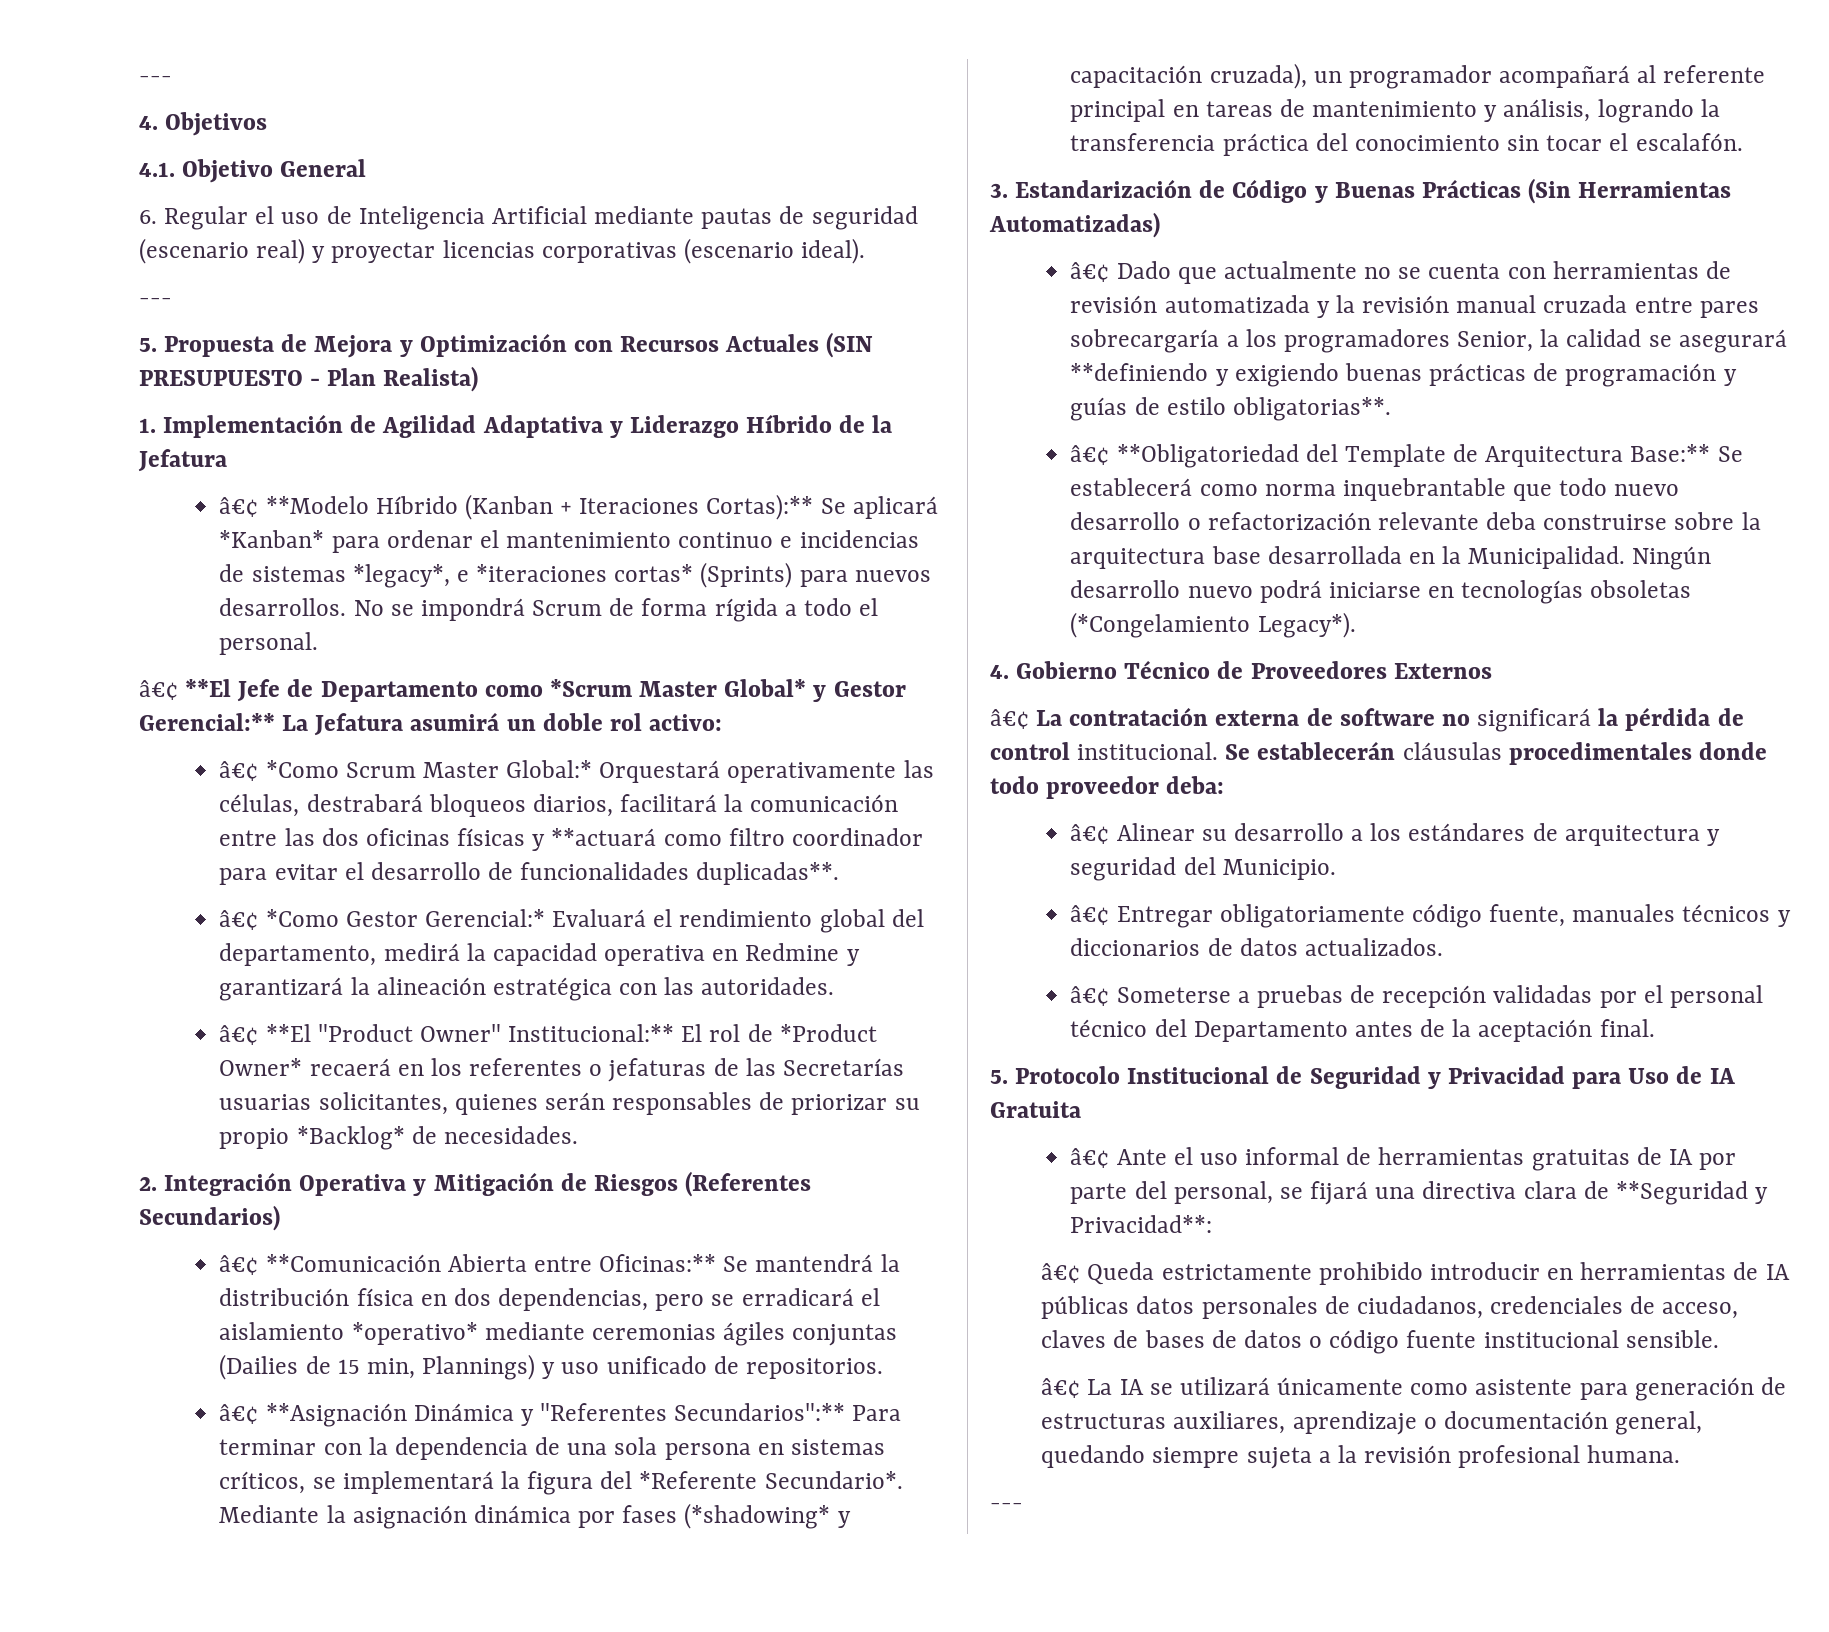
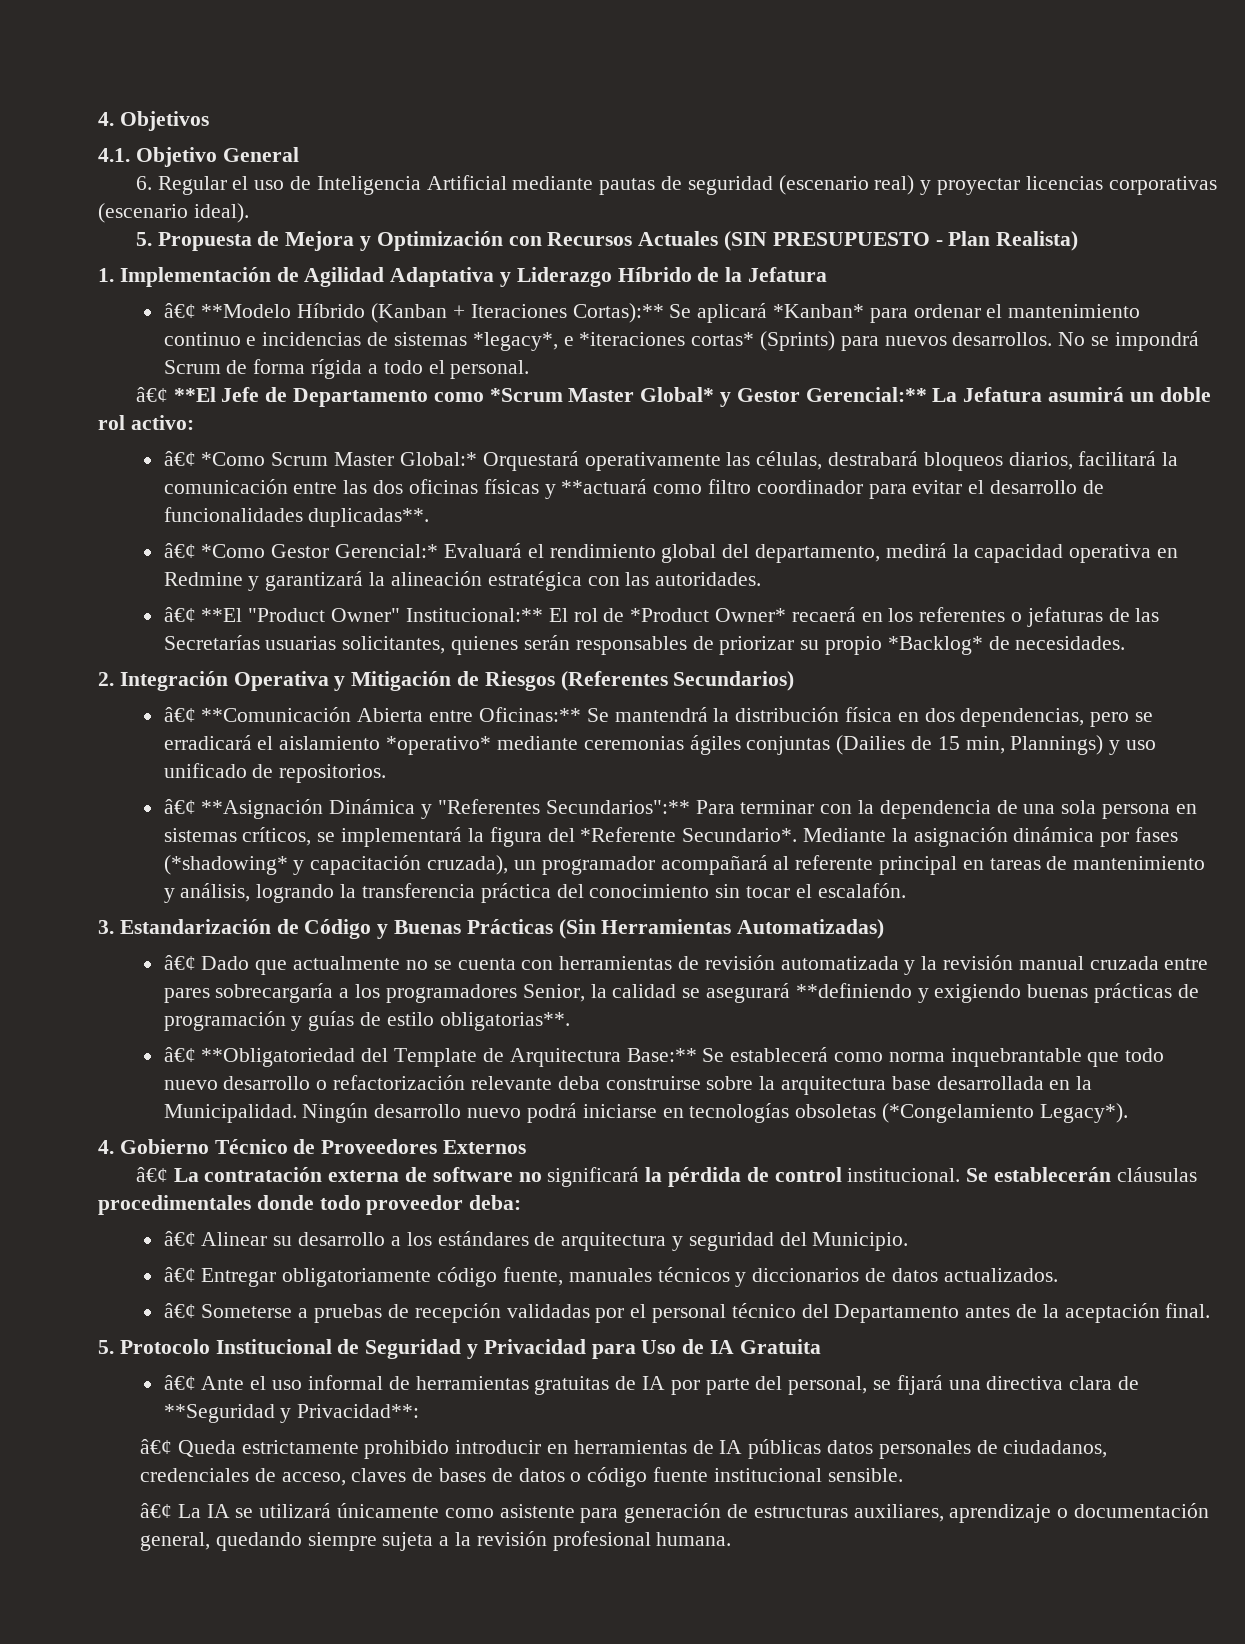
[139,76,172,83] --- // -> (98, 119) none
[139,298,172,305] // --- -> (249, 213) none
[990,1503,1023,1510] // --- -> (732, 1539) none

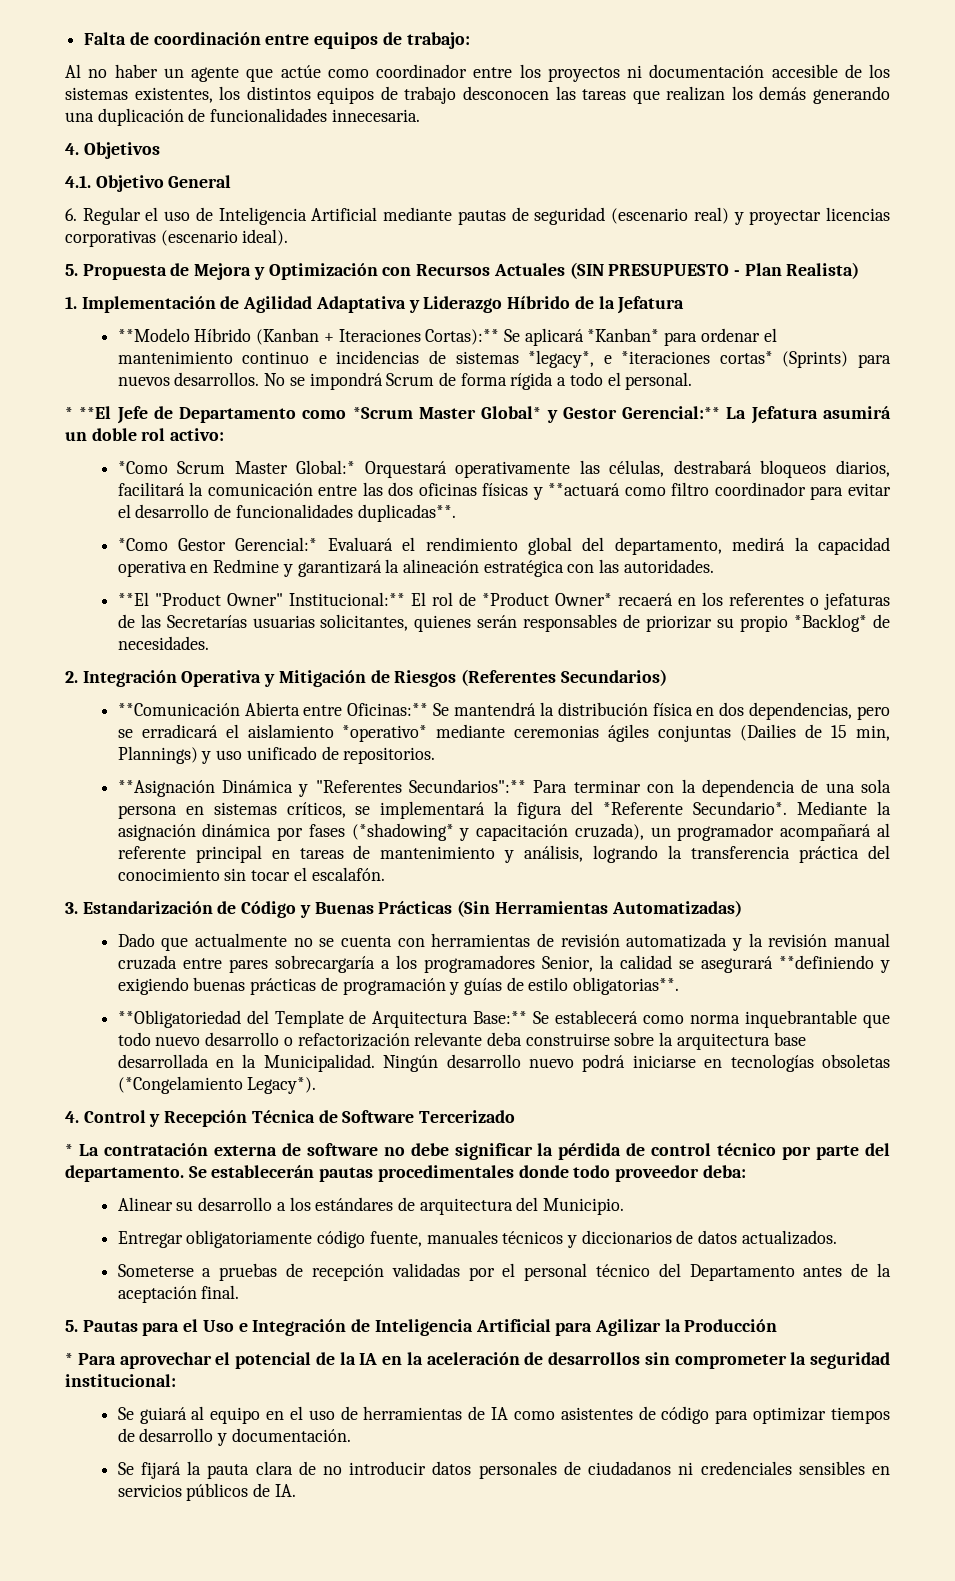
(98, 119) none -> [84,32,470,49] [65,64,890,82] [65,86,890,104] [65,108,420,126] Falta de coordinación entre equipos de trabajo: // Al no haber un agente que actúe como coordinador entre los proyectos ni documentación accesible de los sistemas existentes, los distintos equipos de trabajo desconocen las tareas que realizan los demás generando una duplicación de funcionalidades innecesaria. //
[163,303,196,318] â€¢ -> (685, 305) none
[135,387,168,402] â€¢ -> [65,407,73,419] *
[163,451,196,466] â€¢ -> (225, 434) none
[163,543,196,558] â€¢ -> (456, 513) none
[163,607,196,622] â€¢ -> (714, 566) none
[163,707,196,722] â€¢ -> (667, 677) none
[163,799,196,814] â€¢ -> (436, 755) none
[163,955,196,970] â€¢ -> (742, 908) none
[163,1047,196,1062] â€¢ -> (680, 986) none
[119,1139,527,1154] [135,1167,168,1182] Gobierno Técnico de Proveedores Externos // â€¢ -> [83,1110,516,1127] [65,1144,73,1156] Control y Recepción Técnica de Software Tercerizado // *
[547,1167,640,1187] significará -> [410,1143,533,1160] debe significar
[847,1168,961,1182] institucional. -> [717,1143,890,1160] [65,1165,184,1182] técnico por parte del departamento.
[1116,1167,1197,1182] cláusulas -> [319,1167,374,1182] pautas
[163,1231,196,1246] â€¢ -> (746, 1171) none
[671,1232,774,1251] y seguridad -> (513, 1206) none
[163,1267,196,1282] â€¢ -> (625, 1206) none
[163,1303,196,1318] â€¢ -> (837, 1237) none
[119,1339,821,1359] [163,1375,383,1390] Protocolo Institucional de Seguridad y Privacidad para Uso de IA Gratuita // â€¢ Ante el uso informal -> [82,1319,778,1336] [65,1352,890,1369] [65,1374,176,1387] [117,1406,335,1424] Pautas para el Uso e Integración de Inteligencia Artificial para Agilizar la Producción // * Para aprovechar el potencial de la IA en la aceleración de desarrollos sin comprometer la seguridad institucional: // Se guiará al equipo en el uso
[534,1375,1139,1395] [163,1404,420,1423] [140,1439,1108,1459] [140,1467,903,1487] [140,1503,1210,1523] [140,1531,732,1551] gratuitas de IA por parte del personal, se fijará una directiva clara de **Seguridad y Privacidad**: // â€¢ Queda estrictamente prohibido introducir en herramientas de IA públicas datos personales de ciudadanos, credenciales de acceso, claves de bases de datos o código fuente institucional sensible. // â€¢ La IA se utilizará únicamente como asistente para generación de estructuras auxiliares, aprendizaje o documentación general, quedando siempre sujeta a la revisión profesional humana. -> [468,1406,890,1424] [117,1428,351,1446] [117,1461,890,1479] [117,1483,296,1501] de IA como asistentes de código para optimizar tiempos de desarrollo y documentación. // Se fijará la pauta clara de no introducir datos personales de ciudadanos ni credenciales sensibles en servicios públicos de IA.

